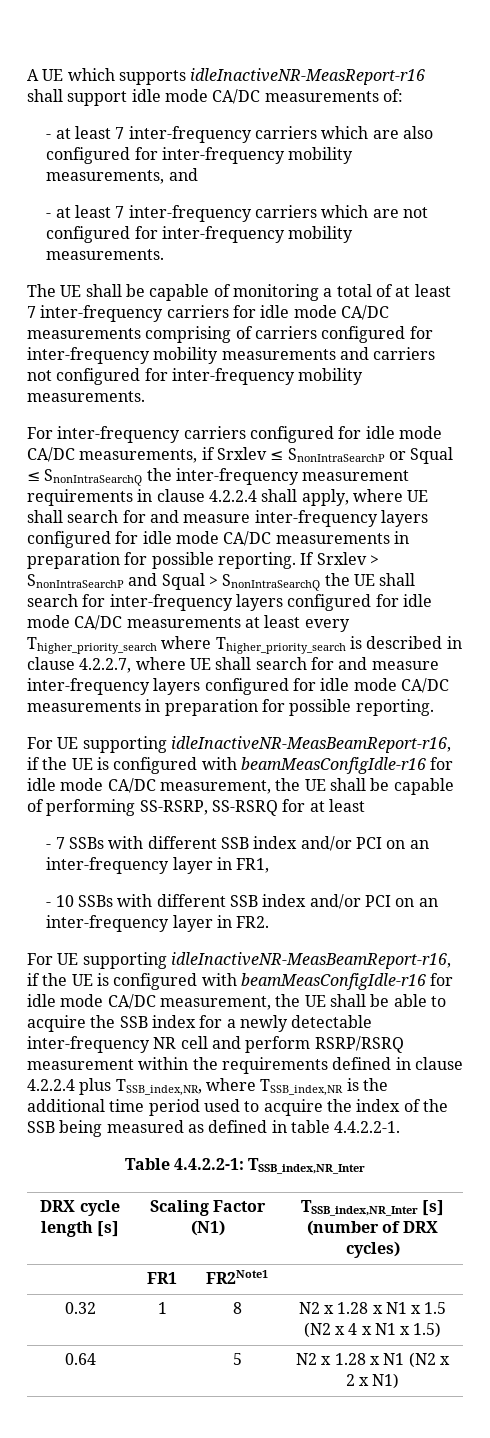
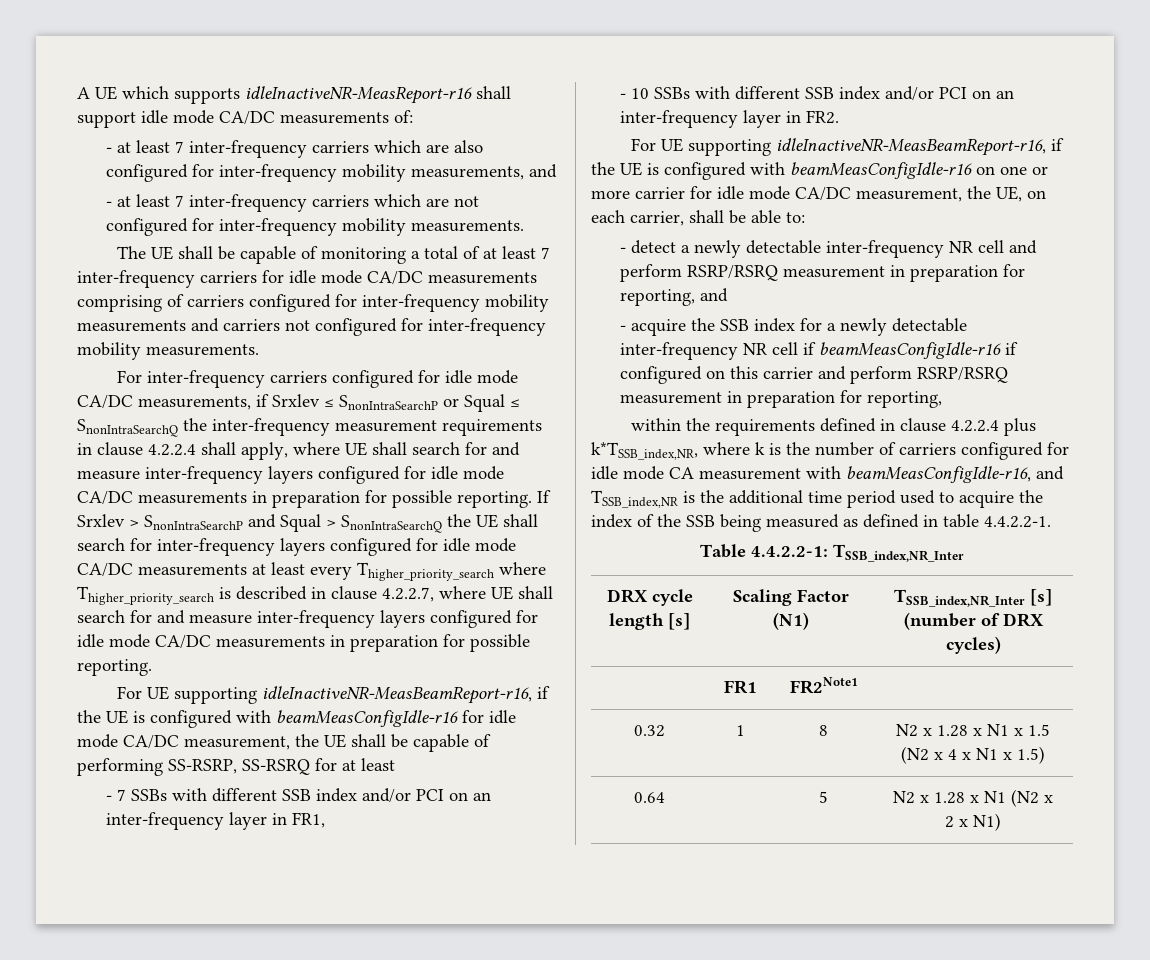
[430,973,454,986] [27,994,446,1010] for idle mode CA/DC measurement, the UE shall be able to -> [976,166,1048,175] [591,186,1046,202] [591,210,805,226] [620,240,1038,258] [620,264,1026,282] [620,288,729,306] [620,325,627,331] on one or more carrier for idle mode CA/DC measurement, the UE, on each carrier, shall be able to: // - detect a newly detectable inter-frequency NR cell and perform RSRP/RSRQ measurement in preparation for reporting, and // -
[211,1036,404,1053] [27,1059,134,1070] and perform RSRP/RSRQ measurement -> [803,342,1019,359] [620,366,1009,384] [620,390,943,408] if beamMeasConfigIdle-r16 if configured on this carrier and perform RSRP/RSRQ measurement in preparation for reporting, //
[115,1078,256,1096] TSSB_index,NR, where -> [591,442,1069,460] [591,466,1064,483] k*TSSB_index,NR, where k is the number of carriers configured for idle mode CA measurement with beamMeasConfigIdle-r16, and

